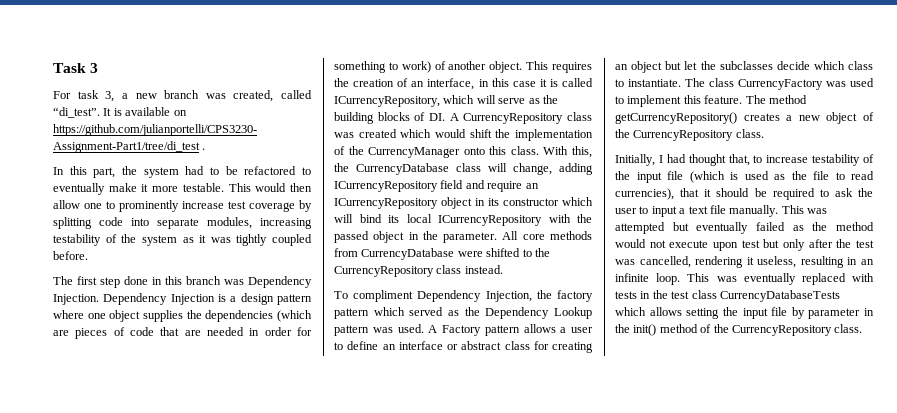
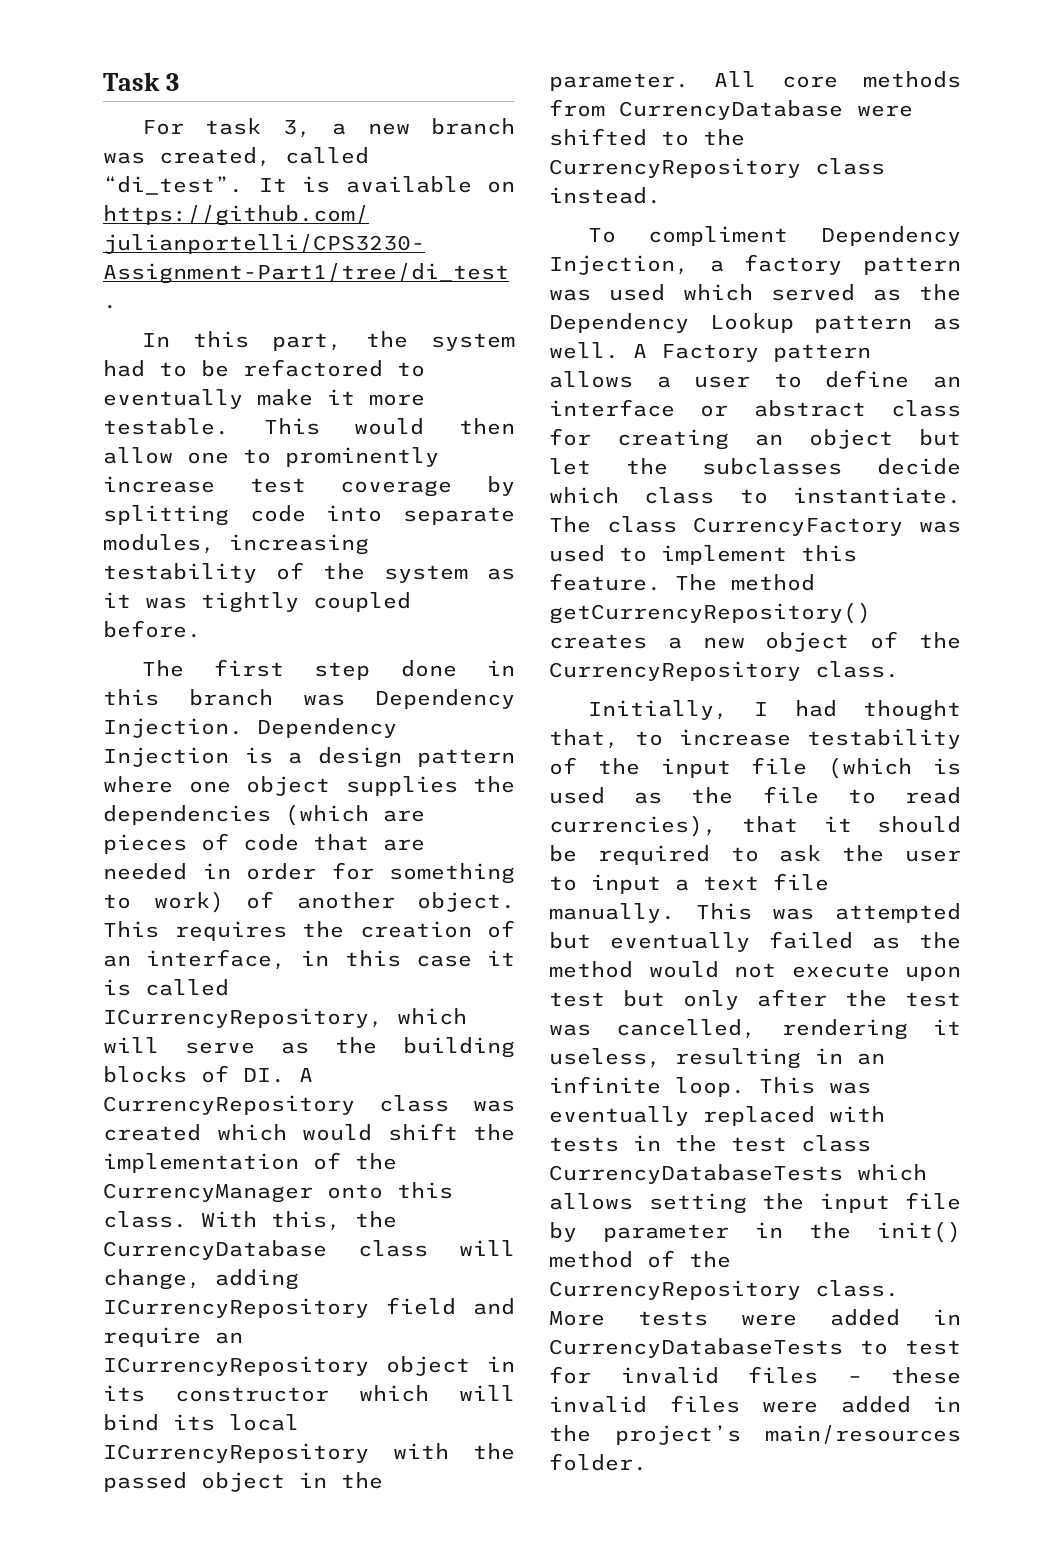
[536,290,552,299] the -> [709,260,724,272] a
(369, 313) none -> [549,284,665,301] was used
[372,324,424,333] was used. -> [933,318,961,330] [549,342,619,359] as well.
(863, 328) none -> [549,1309,961,1326] [549,1338,961,1358] [549,1366,961,1384] [549,1395,961,1413] [549,1425,961,1445] [549,1453,647,1471] More tests were added in CurrencyDatabaseTests to test for invalid files – these invalid files were added in the project’s main/resources folder.

